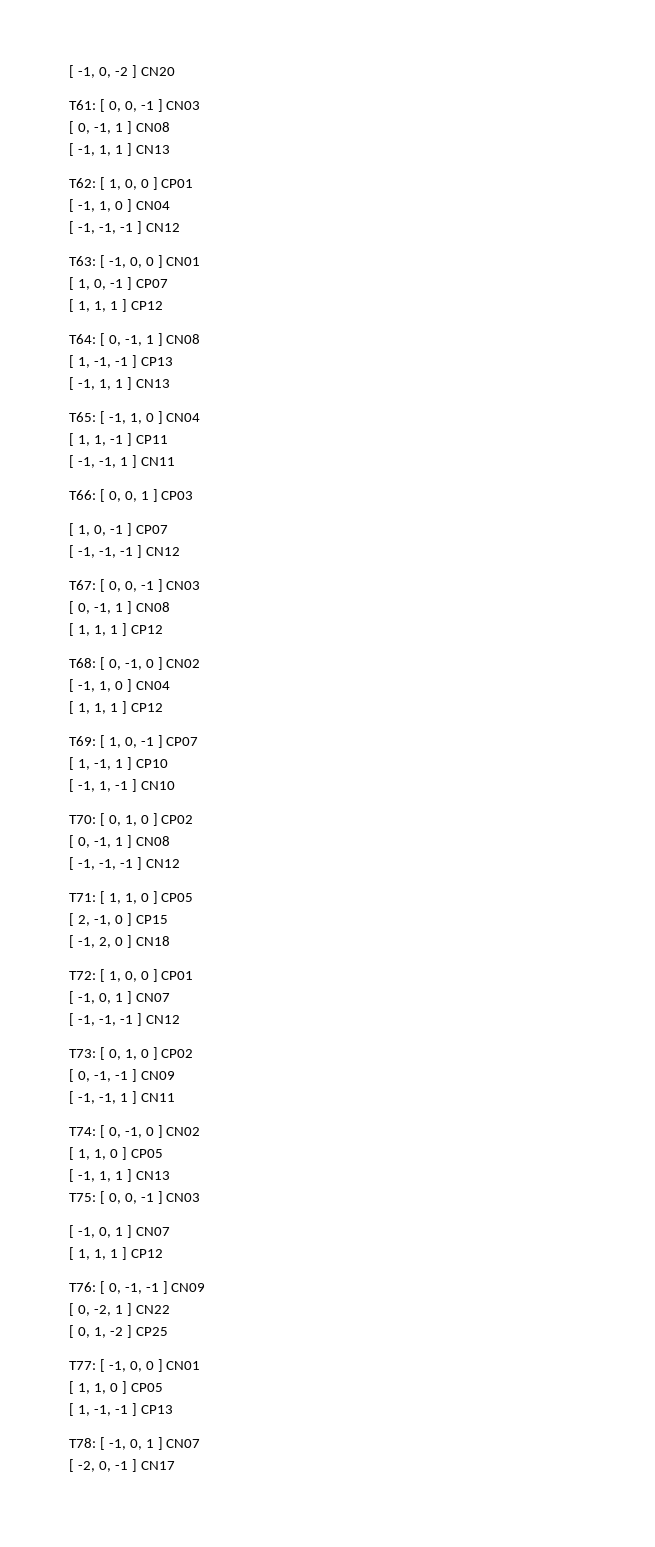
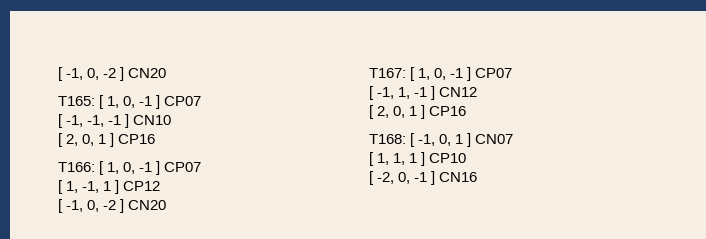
[69,65,175,78] [69,99,201,112] [69,121,170,134] [69,143,170,156] [69,177,194,190] [69,199,170,212] [69,221,180,234] [69,255,201,268] [69,277,168,290] [69,299,163,312] [69,333,201,346] [69,355,173,368] [69,377,170,390] [69,411,201,424] [69,433,168,446] [69,455,175,468] [69,489,194,502] [ -1, 0, -2 ] CN20 // T61: [ 0, 0, -1 ] CN03 // [ 0, -1, 1 ] CN08 // [ -1, 1, 1 ] CN13 // T62: [ 1, 0, 0 ] CP01 // [ -1, 1, 0 ] CN04 // [ -1, -1, -1 ] CN12 // T63: [ -1, 0, 0 ] CN01 // [ 1, 0, -1 ] CP07 // [ 1, 1, 1 ] CP12 // T64: [ 0, -1, 1 ] CN08 // [ 1, -1, -1 ] CP13 // [ -1, 1, 1 ] CN13 // T65: [ -1, 1, 0 ] CN04 // [ 1, 1, -1 ] CP11 // [ -1, -1, 1 ] CN11 // T66: [ 0, 0, 1 ] CP03 // -> [58,67,167,81] [58,96,95,106] [ -1, 0, -2 ] CN20 // T165:
[145,547,180,556] [69,579,201,592] [69,601,170,614] [69,623,163,636] [69,657,201,670] [69,679,170,692] [69,701,163,714] [69,736,96,746] CN12 // T67: [ 0, 0, -1 ] CN03 // [ 0, -1, 1 ] CN08 // [ 1, 1, 1 ] CP12 // T68: [ 0, -1, 0 ] CN02 // [ -1, 1, 0 ] CN04 // [ 1, 1, 1 ] CP12 // T69: -> [133,115,172,125] [58,133,156,147] [58,162,95,172] CN10 // [ 2, 0, 1 ] CP16 // T166:
[135,759,168,768] CP10 -> [123,181,161,191] [58,199,167,213] [369,67,513,81] CP12 // [ -1, 0, -2 ] CN20 // T167: [ 1, 0, -1 ] CP07
[140,781,175,790] [69,813,194,826] [69,835,170,848] [69,857,180,870] [69,891,194,904] [69,913,168,926] [69,935,170,948] [69,969,194,982] [69,991,170,1004] [69,1013,180,1026] [69,1047,194,1060] [69,1069,175,1082] [69,1091,175,1104] [69,1125,201,1138] [69,1147,163,1160] [69,1169,170,1182] [69,1191,201,1204] CN10 // T70: [ 0, 1, 0 ] CP02 // [ 0, -1, 1 ] CN08 // [ -1, -1, -1 ] CN12 // T71: [ 1, 1, 0 ] CP05 // [ 2, -1, 0 ] CP15 // [ -1, 2, 0 ] CN18 // T72: [ 1, 0, 0 ] CP01 // [ -1, 0, 1 ] CN07 // [ -1, -1, -1 ] CN12 // T73: [ 0, 1, 0 ] CP02 // [ 0, -1, -1 ] CN09 // [ -1, -1, 1 ] CN11 // T74: [ 0, -1, 0 ] CN02 // [ 1, 1, 0 ] CP05 // [ -1, 1, 1 ] CN13 // T75: [ 0, 0, -1 ] CN03 // -> [439,87,478,97] [369,105,467,119] [369,134,406,144] CN12 // [ 2, 0, 1 ] CP16 // T168:
[130,1249,163,1258] [69,1281,206,1294] [69,1303,170,1316] [69,1325,168,1338] [69,1359,201,1372] [69,1381,163,1394] [69,1403,173,1416] [69,1437,201,1450] CP12 // T76: [ 0, -1, -1 ] CN09 // [ 0, -2, 1 ] CN22 // [ 0, 1, -2 ] CP25 // T77: [ -1, 0, 0 ] CN01 // [ 1, 1, 0 ] CP05 // [ 1, -1, -1 ] CP13 // T78: [ -1, 0, 1 ] CN07 -> [429,153,467,163] CP10
[140,1461,175,1470] CN17 -> [439,172,478,182] CN16

